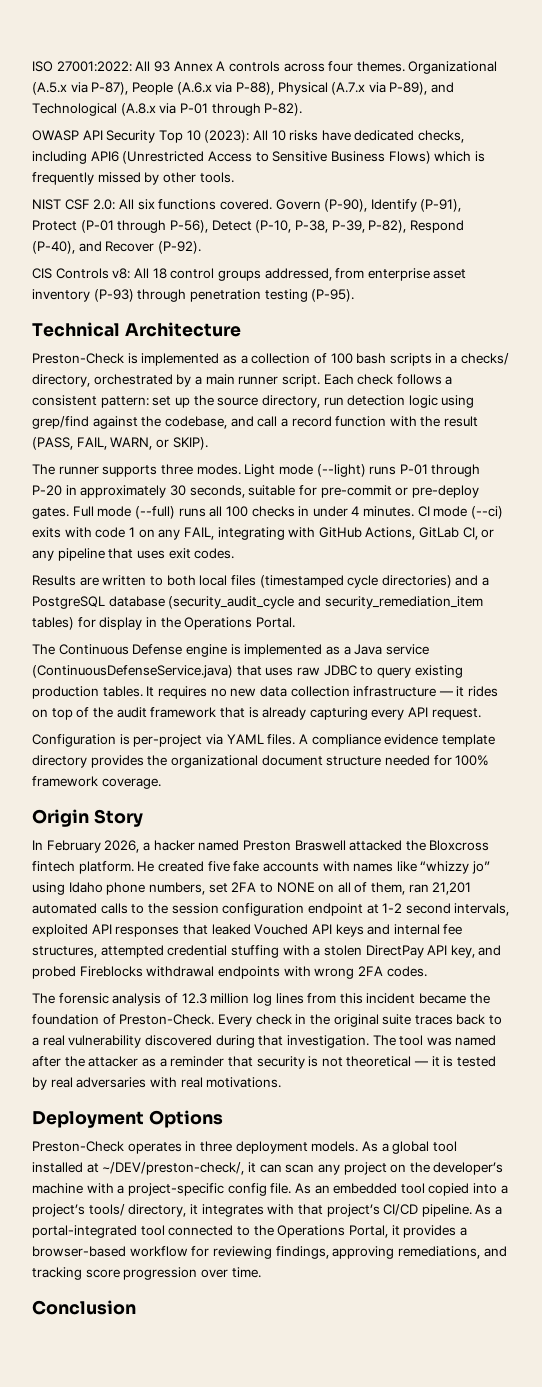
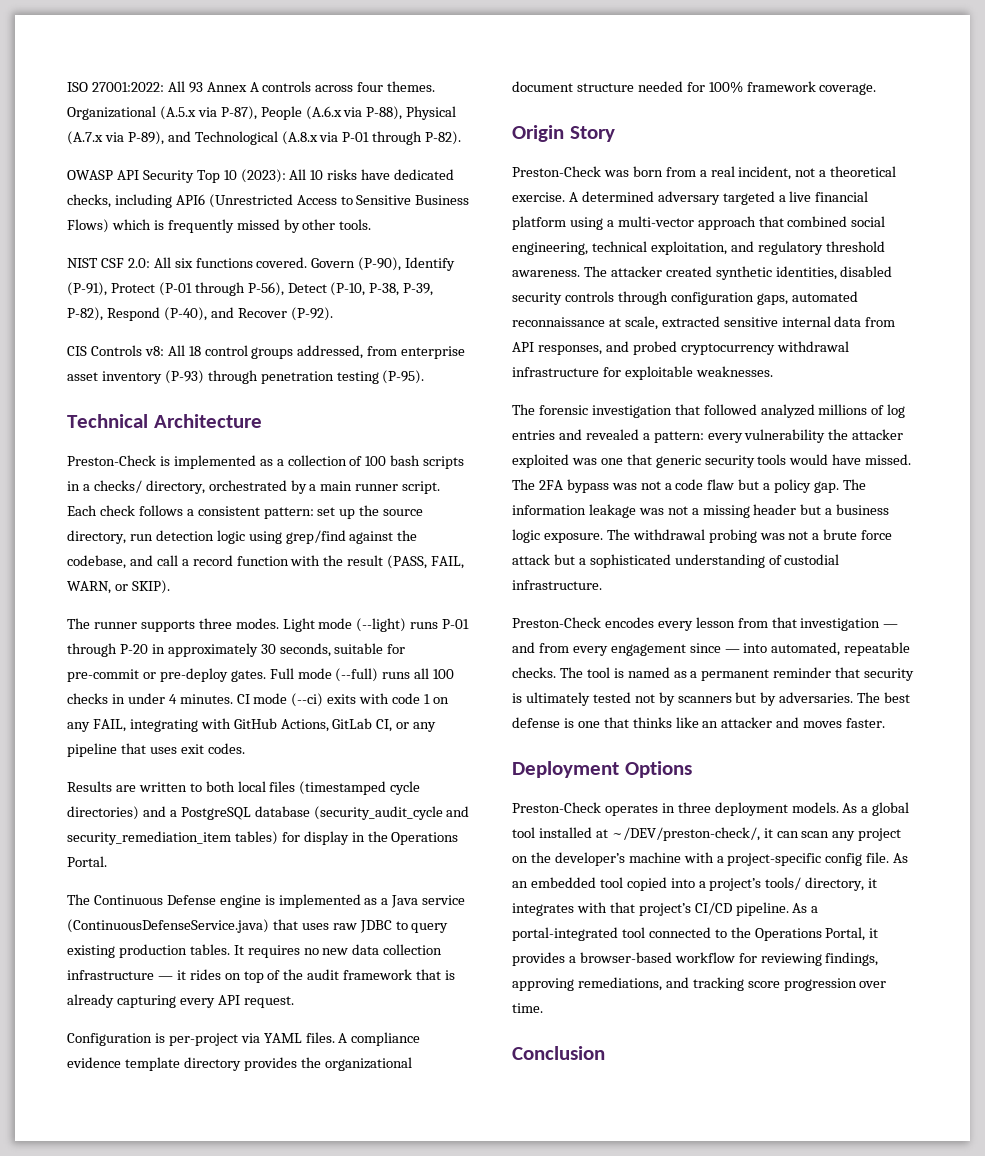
[32,840,490,853] [32,861,491,874] [32,882,472,895] [32,903,510,916] [32,924,463,937] [32,945,502,958] [32,966,427,979] [32,993,490,1006] [32,1014,503,1027] [32,1035,497,1048] [32,1056,167,1067] In February 2026, a hacker named Preston Braswell attacked the Bloxcross fintech platform. He created five fake accounts with names like “whizzy jo” using Idaho phone numbers, set 2FA to NONE on all of them, ran 21,201 automated calls to the session configuration endpoint at 1-2 second intervals, exploited API responses that leaked Vouched API keys and internal fee structures, attempted credential stuffing with a stolen DirectPay API key, and probed Fireblocks withdrawal endpoints with wrong 2FA codes. // The forensic analysis of 12.3 million log lines from this incident became the foundation of Preston-Check. Every check in the original suite traces back to a real vulnerability discovered during that investigation. The tool was named after the attacker as a -> [512,166,897,180] [512,191,869,205] [512,216,886,230] [512,241,885,255] [512,266,893,280] [512,291,858,305] [512,316,896,330] [512,341,849,355] [512,366,773,380] [512,404,906,418] [512,429,904,443] [512,454,912,468] [512,479,866,493] [512,504,890,518] [512,529,893,543] [512,554,840,568] [512,580,602,590] [512,617,899,631] [512,642,911,656] [512,667,770,681] Preston-Check was born from a real incident, not a theoretical exercise. A determined adversary targeted a live financial platform using a multi-vector approach that combined social engineering, technical exploitation, and regulatory threshold awareness. The attacker created synthetic identities, disabled security controls through configuration gaps, automated reconnaissance at scale, extracted sensitive internal data from API responses, and probed cryptocurrency withdrawal infrastructure for exploitable weaknesses. // The forensic investigation that followed analyzed millions of log entries and revealed a pattern: every vulnerability the attacker exploited was one that generic security tools would have missed. The 2FA bypass was not a code flaw but a policy gap. The information leakage was not a missing header but a business logic exposure. The withdrawal probing was not a brute force attack but a sophisticated understanding of custodial infrastructure. // Preston-Check encodes every lesson from that investigation — and from every engagement since — into automated, repeatable checks. The tool is named as a permanent
[321,1056,497,1067] [32,1077,282,1090] not theoretical — it is tested by real adversaries with real motivations. -> [525,692,911,706] [512,717,886,728] ultimately tested not by scanners but by adversaries. The best defense is one that thinks like an attacker and moves faster.

